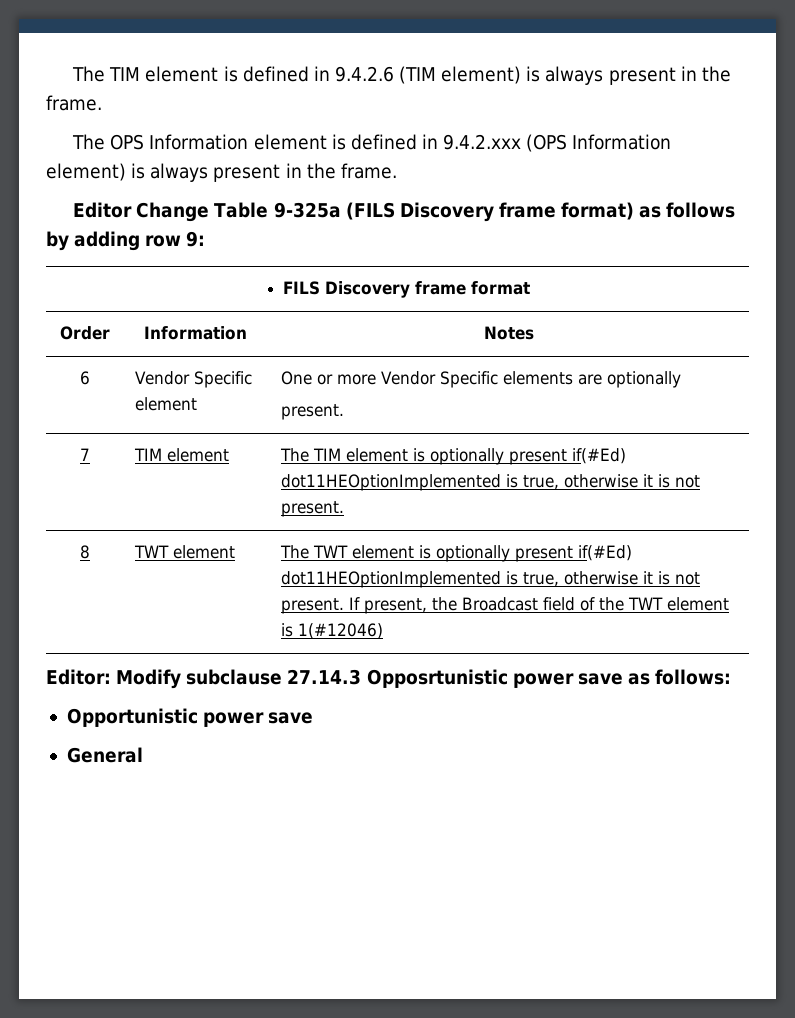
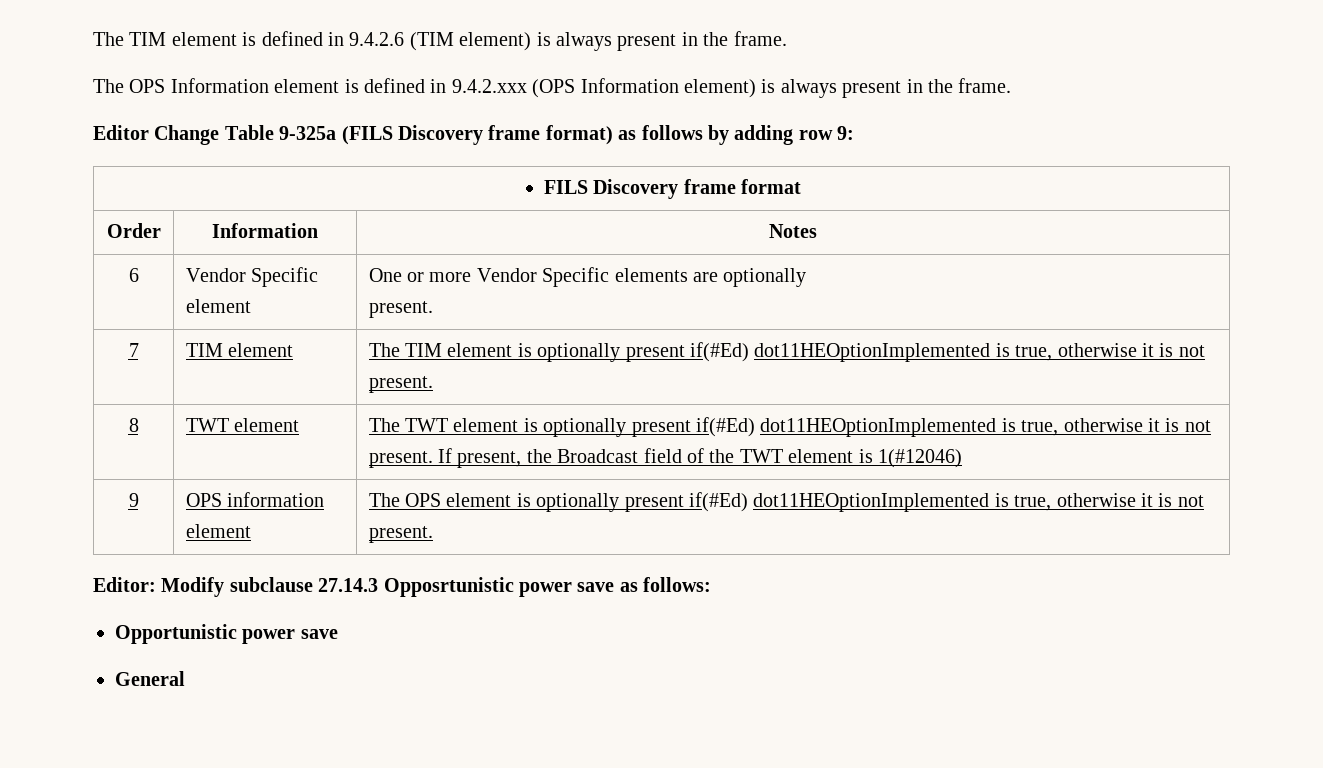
(383, 631) none -> [128,493,139,507] [185,492,324,507] [185,524,251,538] [368,492,1204,512] [368,526,433,543] // 9 | OPS information element | The OPS element is optionally present if(#Ed) dot11HEOptionImplemented is true, otherwise it is not present.

